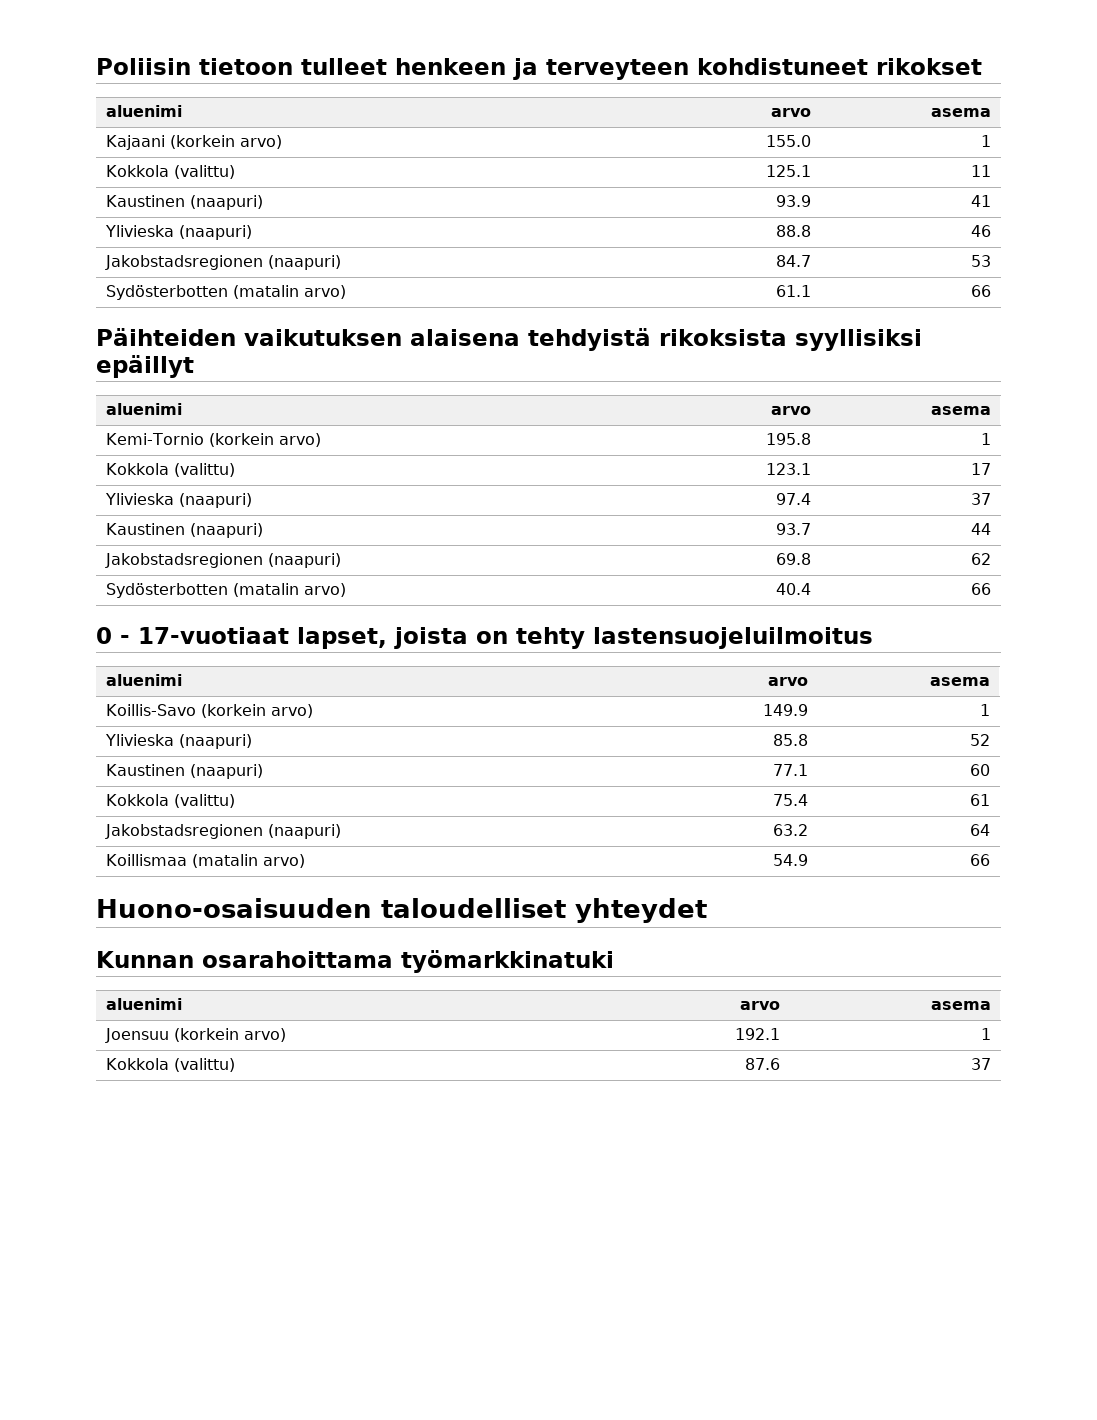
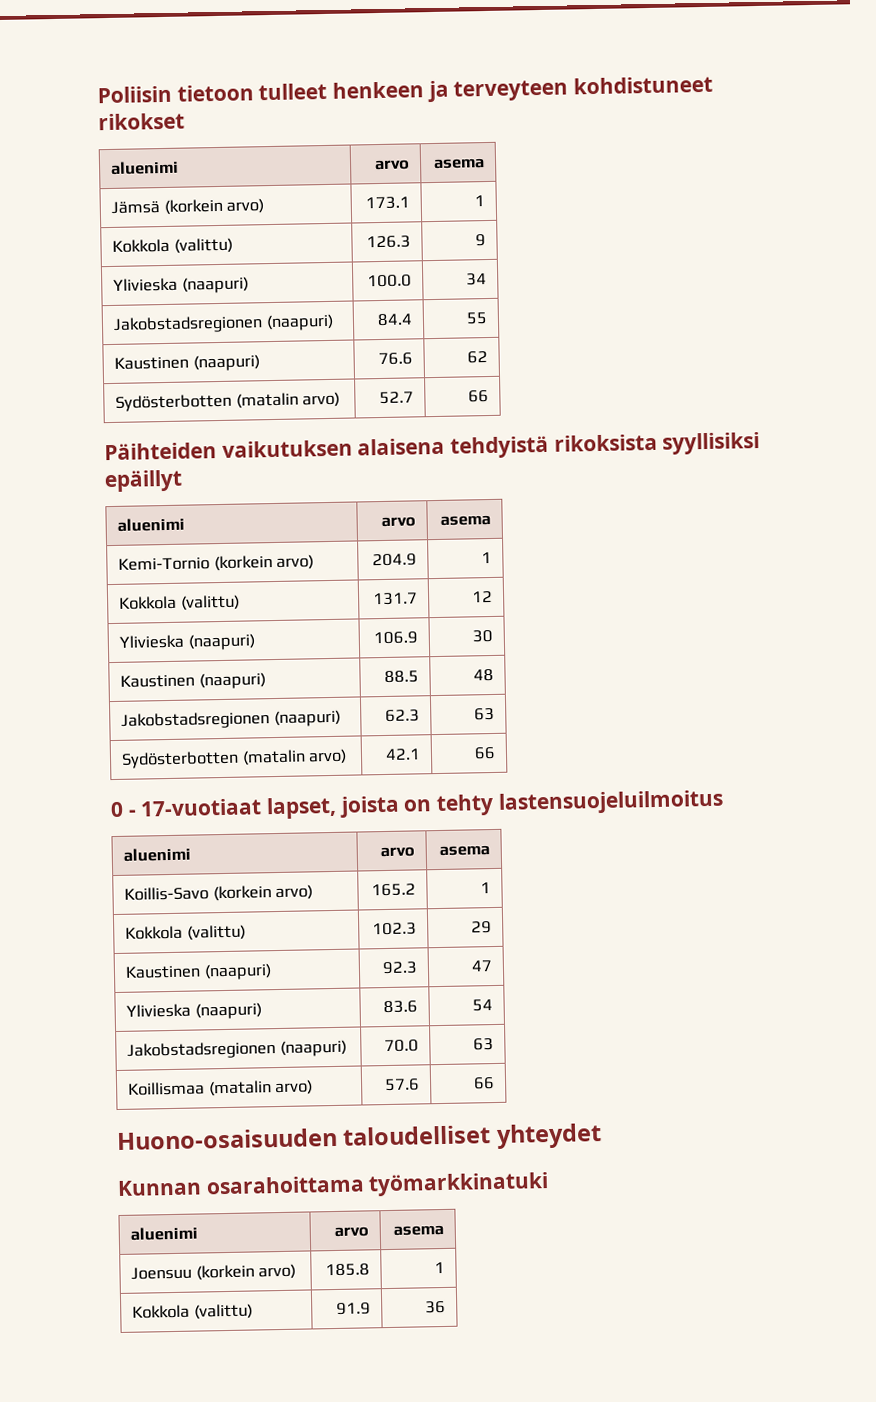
[106,135,283,150] [765,135,811,147] [980,135,991,147] [106,165,236,179] [765,165,811,177] [970,165,991,177] [106,195,264,210] [775,195,811,207] [970,195,991,207] [105,225,253,240] [775,225,811,237] [970,225,991,237] [105,255,342,270] [775,255,811,267] [970,255,991,267] [106,285,347,300] [775,285,811,297] Kajaani (korkein arvo) | 155.0 | 1 // Kokkola (valittu) | 125.1 | 11 // Kaustinen (naapuri) | 93.9 | 41 // Ylivieska (naapuri) | 88.8 | 46 // Jakobstadsregionen (naapuri) | 84.7 | 53 // Sydösterbotten (matalin arvo) | 61.1 -> [111,198,265,215] [364,196,410,210] [473,195,485,207] [112,237,233,254] [365,235,411,249] [474,234,486,247] [113,276,249,294] [366,274,412,288] [465,273,487,286] [113,313,334,334] [376,313,413,327] [465,312,488,325] [114,354,260,372] [377,352,413,366] [466,351,488,364] [115,391,341,412] [378,391,414,405] Jämsä (korkein arvo) | 173.1 | 1 // Kokkola (valittu) | 126.3 | 9 // Ylivieska (naapuri) | 100.0 | 34 // Jakobstadsregionen (naapuri) | 84.4 | 55 // Kaustinen (naapuri) | 76.6 | 62 // Sydösterbotten (matalin arvo) | 52.7
[765,433,811,445] [980,433,991,445] [106,463,236,477] [765,463,811,475] [970,463,991,475] [105,493,253,508] [775,493,811,505] [970,493,991,505] [106,523,264,538] [775,523,811,535] [970,523,991,535] [105,553,342,568] [775,553,811,565] [970,553,991,565] [106,583,347,598] [775,583,811,595] 195.8 | 1 // Kokkola (valittu) | 123.1 | 17 // Ylivieska (naapuri) | 97.4 | 37 // Kaustinen (naapuri) | 93.7 | 44 // Jakobstadsregionen (naapuri) | 69.8 | 62 // Sydösterbotten (matalin arvo) | 40.4 -> [371,553,417,567] [480,551,492,564] [119,594,240,611] [371,592,418,606] [470,590,493,603] [119,633,256,651] [372,631,418,645] [471,629,493,643] [120,672,266,690] [383,670,419,684] [472,668,494,682] [121,709,341,730] [384,709,420,722] [473,707,495,721] [121,748,348,769] [384,748,421,760] 204.9 | 1 // Kokkola (valittu) | 131.7 | 12 // Ylivieska (naapuri) | 106.9 | 30 // Kaustinen (naapuri) | 88.5 | 48 // Jakobstadsregionen (naapuri) | 62.3 | 63 // Sydösterbotten (matalin arvo) | 42.1
[762,704,808,716] [979,704,990,716] [105,734,253,749] [772,734,808,746] [969,734,990,746] [106,764,264,779] [772,764,808,776] [969,764,990,776] [106,794,236,808] [772,794,808,806] [969,794,990,806] [105,824,342,839] [772,824,808,836] [969,824,990,836] 149.9 | 1 // Ylivieska (naapuri) | 85.8 | 52 // Kaustinen (naapuri) | 77.1 | 60 // Kokkola (valittu) | 75.4 | 61 // Jakobstadsregionen (naapuri) | 63.2 | 64 -> [370,883,416,897] [479,882,491,894] [125,924,246,941] [371,922,417,936] [470,921,492,934] [125,963,272,981] [381,961,418,975] [470,960,493,972] [126,1002,262,1020] [382,1000,418,1014] [471,999,493,1012] [127,1039,347,1060] [383,1039,419,1053] [472,1038,494,1051] 165.2 | 1 // Kokkola (valittu) | 102.3 | 29 // Kaustinen (naapuri) | 92.3 | 47 // Ylivieska (naapuri) | 83.6 | 54 // Jakobstadsregionen (naapuri) | 70.0 | 63
[772,854,808,866] 54.9 -> [383,1078,420,1092] 57.6
[734,1028,780,1040] [980,1028,991,1040] [106,1058,236,1072] [744,1058,780,1070] [970,1058,991,1070] 192.1 | 1 // Kokkola (valittu) | 87.6 | 37 -> [324,1263,370,1277] [433,1261,445,1274] [132,1303,253,1320] [335,1302,371,1316] [424,1300,446,1314] 185.8 | 1 // Kokkola (valittu) | 91.9 | 36

